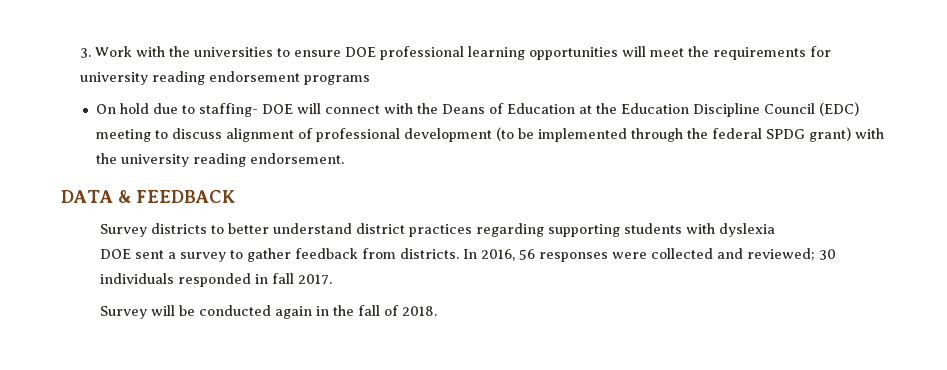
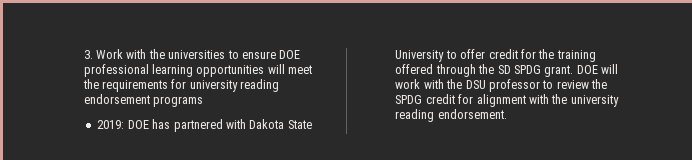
[96,103,259,117] On hold due to staffing- -> [97,119,312,132] [395,49,596,62] [395,64,574,77] 2019: DOE has partnered with Dakota State University to offer credit for the training offered through the SD SPDG grant.
[325,102,860,117] [96,127,852,142] connect with the Deans of Education at the Education Discipline Council (EDC) meeting to discuss alignment of professional development (to be implemented through the federal SPDG grant) -> [395,79,607,92] [395,94,526,107] work with the DSU professor to review the SPDG credit for alignment
[61,190,235,203] [99,223,775,237] [99,248,836,262] [99,273,332,287] [99,305,437,319] // DATA & FEEDBACK // Survey districts to better understand district practices regarding supporting students with dyslexia // DOE sent a survey to gather feedback from districts. In 2016, 56 responses were collected and reviewed; 30 individuals responded in fall 2017. // Survey will be conducted again in the fall of 2018. -> (507, 114) none

